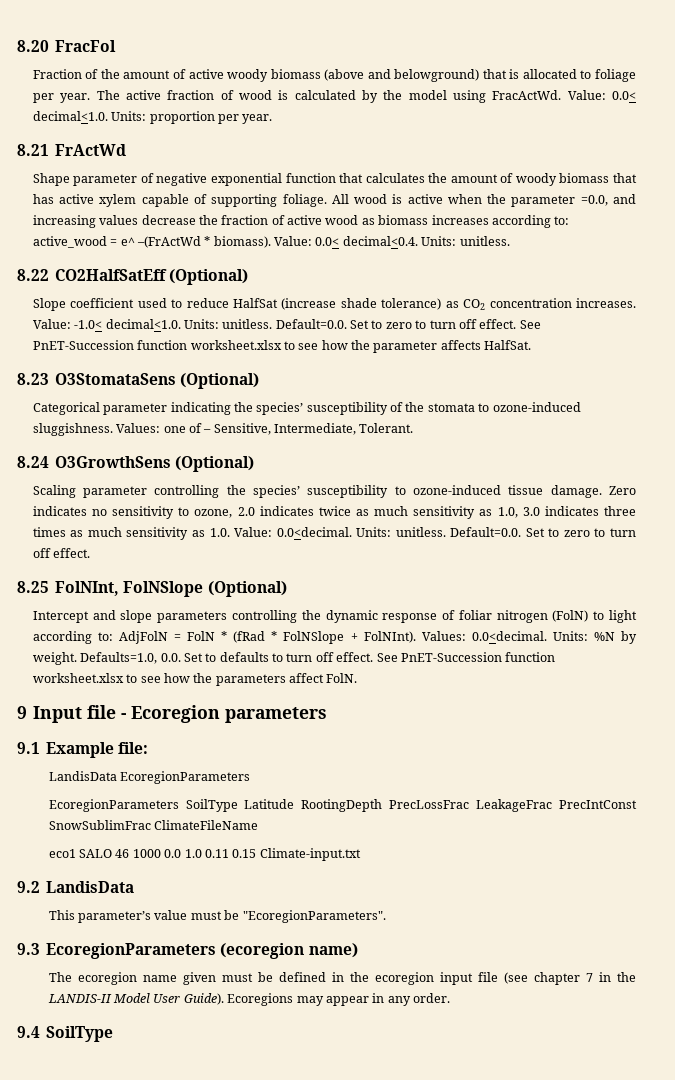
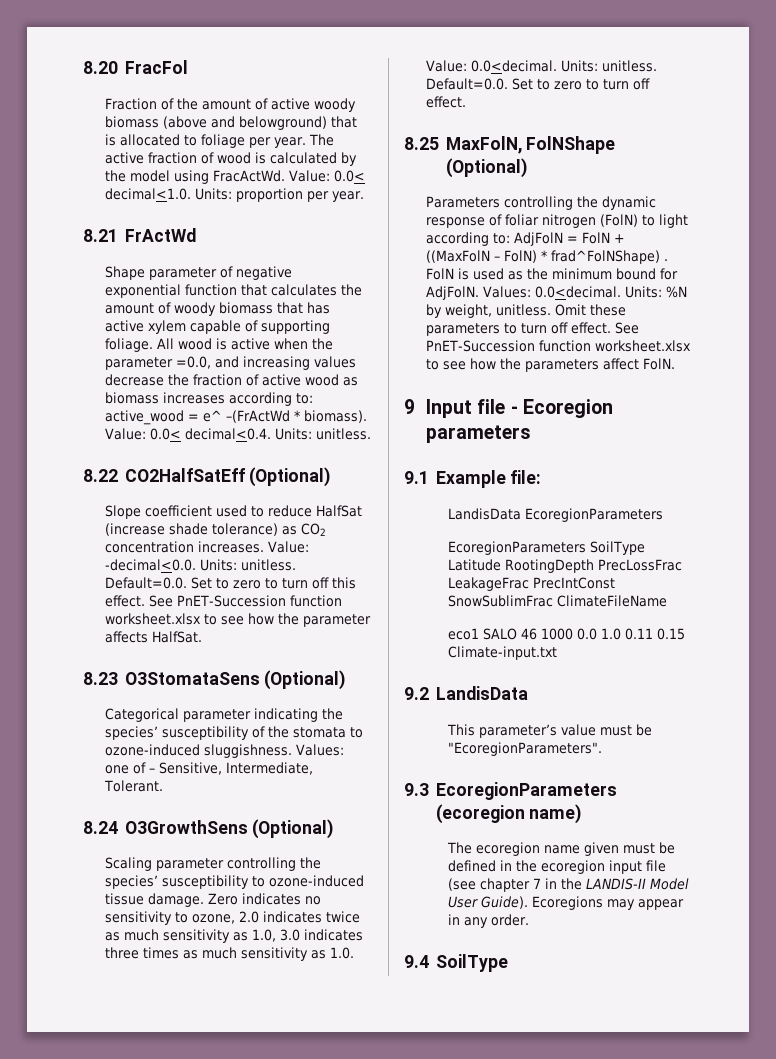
[74,319,477,329] -1.0< decimal<1.0. Units: unitless. Default=0.0. Set to zero to turn off -> [105,559,297,571] [105,577,357,589] -decimal<0.0. Units: unitless. Default=0.0. Set to zero to turn off this
[55,581,287,597] [32,610,228,623] FolNInt, FolNSlope (Optional) // Intercept and slope parameters -> [445,136,616,154] [445,158,527,178] [426,196,501,208] MaxFolN, FolNShape (Optional) // Parameters
[221,631,416,644] * (fRad * FolNSlope + FolNInt). -> [614,234,626,243] [426,250,669,264] [426,268,679,280] [426,286,480,300] + ((MaxFolN – FolN) * frad^FolNShape) . FolN is used as the minimum bound for AdjFolN.
[32,652,269,665] weight. Defaults=1.0, 0.0. Set to defaults -> [445,304,627,318] [426,323,501,336] weight, unitless. Omit these parameters

